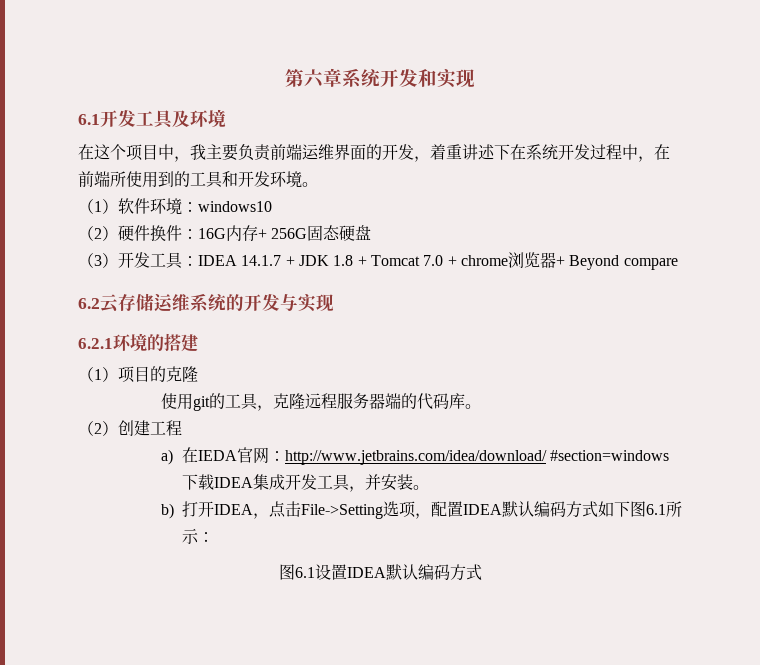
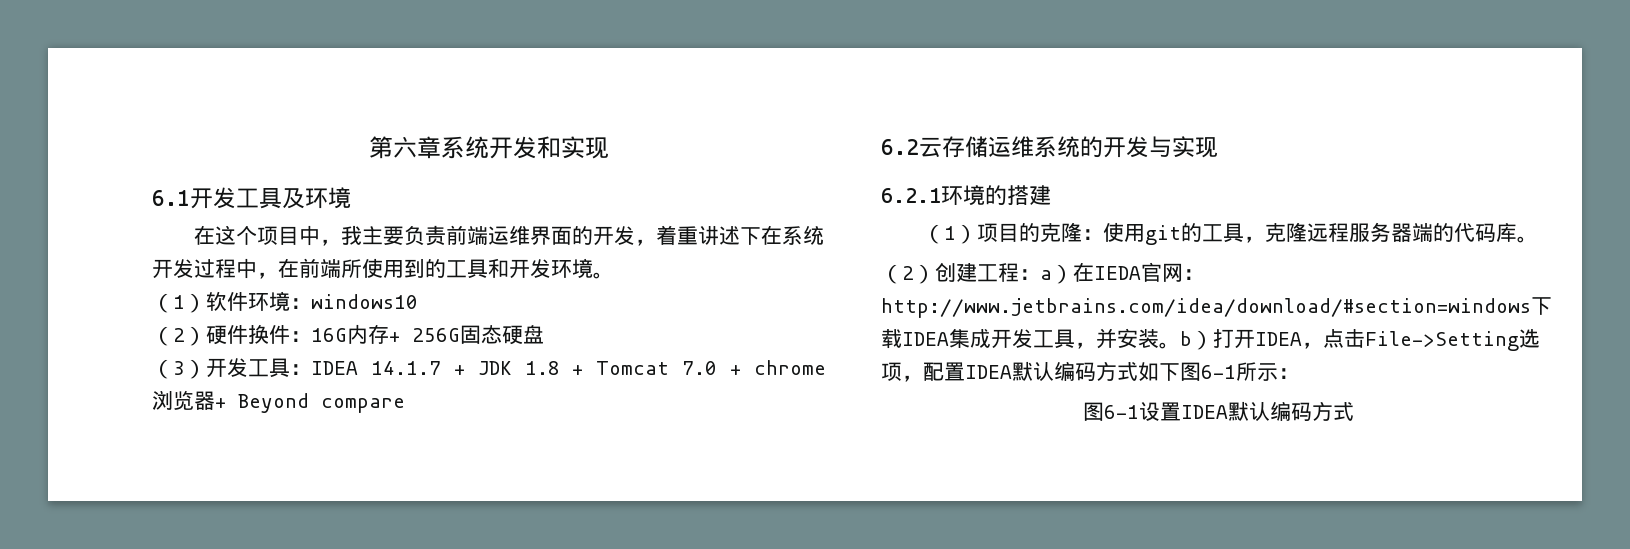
(198, 374) // -> [1082,229,1104,240] ：
[160,449,173,465] // a) -> [1019,264,1073,284] ：a）
[284,450,669,465] http://www.jetbrains.com/idea/download/ #section=windows -> [881,298,1531,318] http://www.jetbrains.com/idea/download/#section=windows
[160,503,174,519] // b) -> [1180,330,1213,350] b）
[645,504,666,515] 6.1 -> [1201,365,1236,379] 6-1
[294,567,315,578] 6.1 -> [1103,405,1139,419] 6-1

